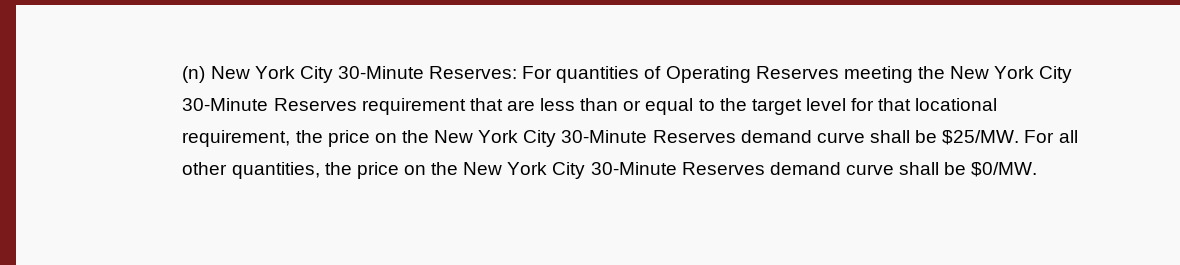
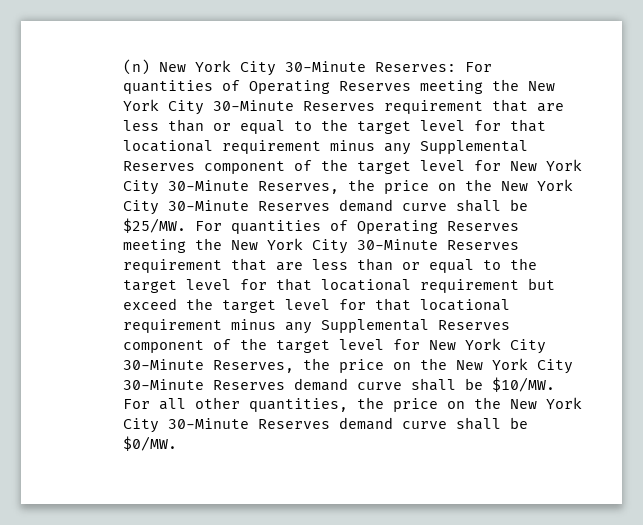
[182,130,291,147] requirement, -> [222,140,529,155] [123,159,583,174] [123,180,340,195] requirement minus any Supplemental Reserves component of the target level for New York City 30-Minute Reserves,
(1055, 136) none -> [231,220,520,234] [123,238,520,254] [123,258,538,273] [123,278,556,293] [123,298,511,313] [123,319,511,334] [123,338,547,354] [123,358,574,374] [123,377,556,392] [123,399,151,409] quantities of Operating Reserves meeting the New York City 30-Minute Reserves requirement that are less than or equal to the target level for that locational requirement but exceed the target level for that locational requirement minus any Supplemental Reserves component of the target level for New York City 30-Minute Reserves, the price on the New York City 30-Minute Reserves demand curve shall be $10/MW. For

